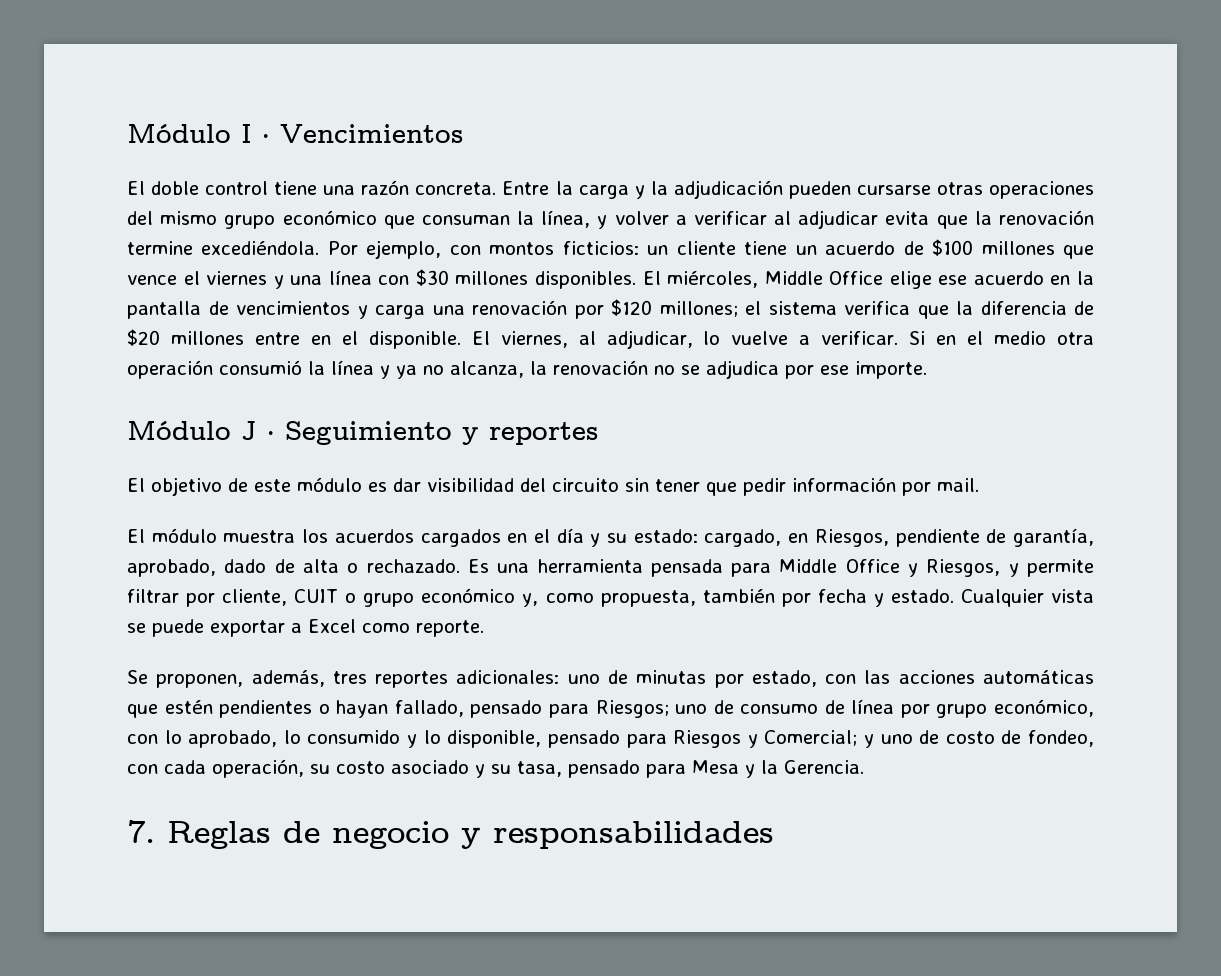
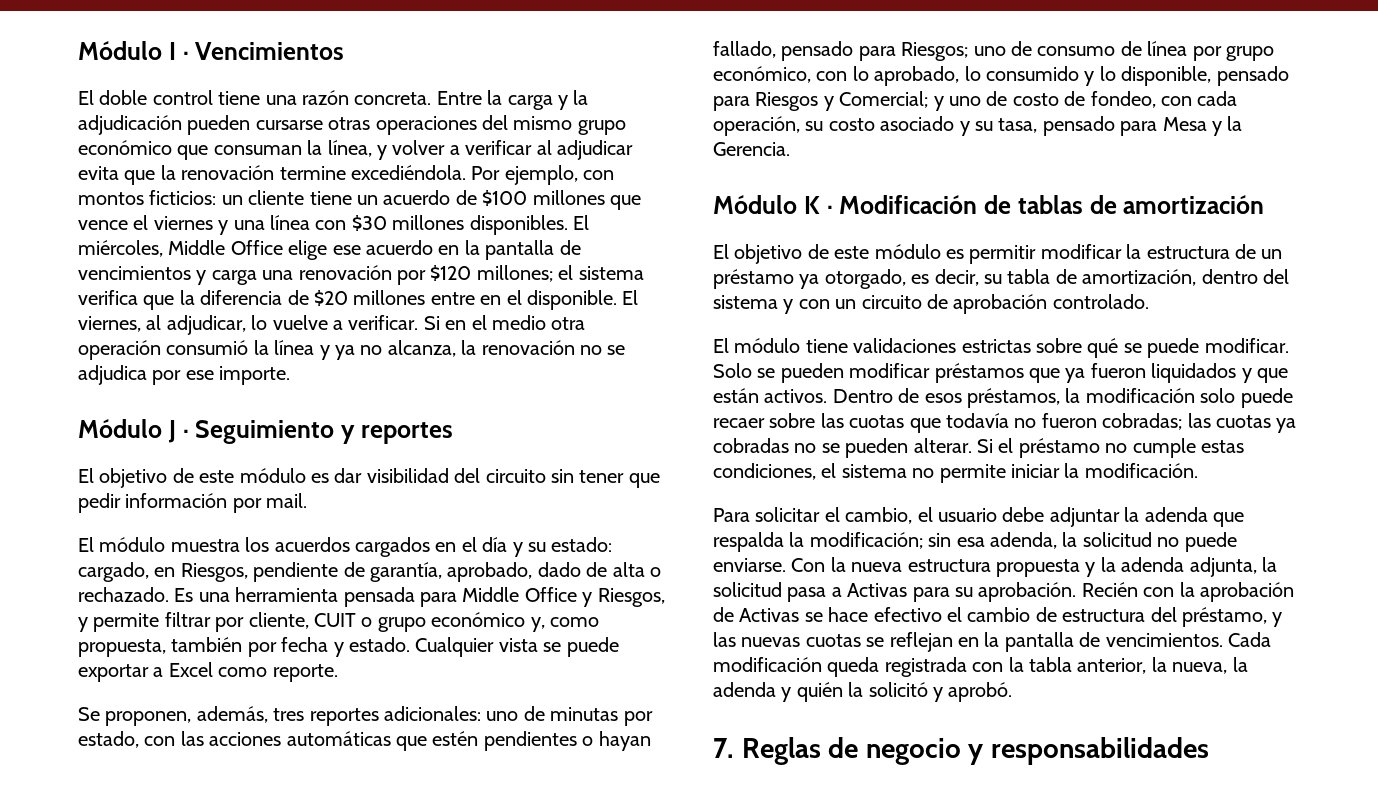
(864, 767) none -> [713,195,1265,214] [713,244,1283,264] [713,269,1289,289] [713,294,1149,314] [713,338,1289,358] [713,363,1288,383] [713,388,1293,408] [713,413,1297,433] [713,438,1244,458] [713,463,1198,483] [713,507,1244,527] [713,532,1237,552] [713,557,1277,577] [713,582,1294,602] [713,607,1283,627] [713,632,1271,652] [713,657,1248,677] [713,682,1013,702] // Módulo K · Modificación de tablas de amortización // El objetivo de este módulo es permitir modificar la estructura de un préstamo ya otorgado, es decir, su tabla de amortización, dentro del sistema y con un circuito de aprobación controlado. // El módulo tiene validaciones estrictas sobre qué se puede modificar. Solo se pueden modificar préstamos que ya fueron liquidados y que están activos. Dentro de esos préstamos, la modificación solo puede recaer sobre las cuotas que todavía no fueron cobradas; las cuotas ya cobradas no se pueden alterar. Si el préstamo no cumple estas condiciones, el sistema no permite iniciar la modificación. // Para solicitar el cambio, el usuario debe adjuntar la adenda que respalda la modificación; sin esa adenda, la solicitud no puede enviarse. Con la nueva estructura propuesta y la adenda adjunta, la solicitud pasa a Activas para su aprobación. Recién con la aprobación de Activas se hace efectivo el cambio de estructura del préstamo, y las nuevas cuotas se reflejan en la pantalla de vencimientos. Cada modificación queda registrada con la tabla anterior, la nueva, la adenda y quién la solicitó y aprobó.

